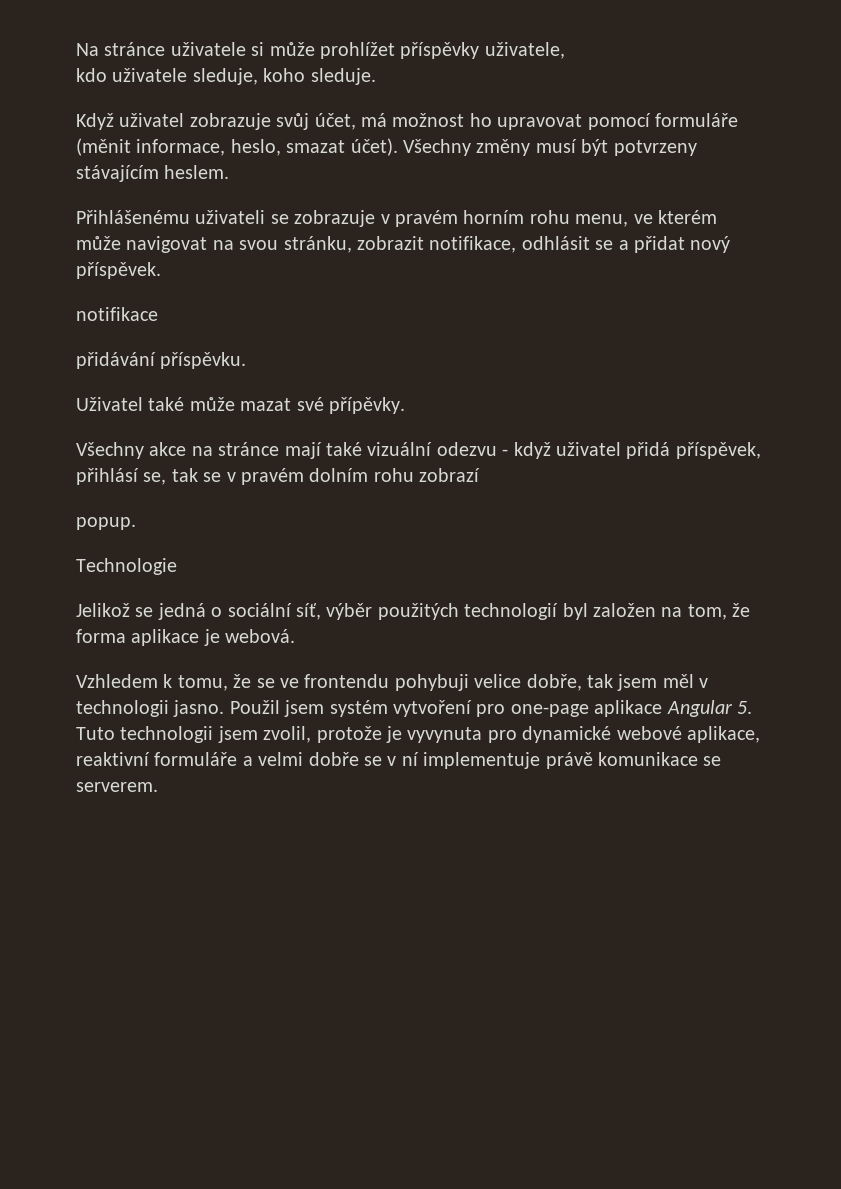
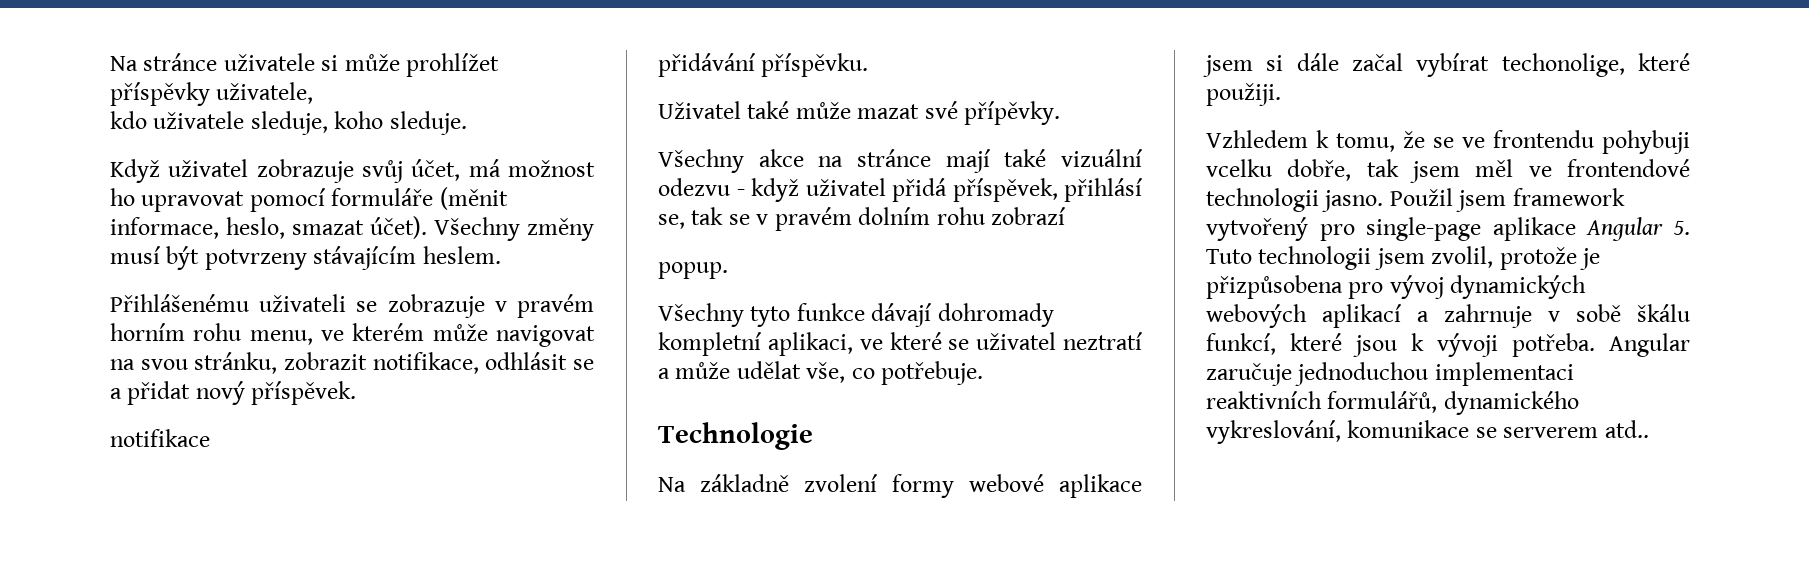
[76,558,177,575] [76,603,751,620] [76,629,296,646] Technologie // Jelikož se jedná o sociální síť, výběr použitých technologií byl založen na tom, že forma aplikace je webová. -> [658,303,1054,327] [658,332,1143,356] [658,361,984,385] [658,422,813,450] [658,474,1142,498] [1203,53,1690,77] [1206,83,1281,106] Všechny tyto funkce dávají dohromady kompletní aplikaci, ve které se uživatel neztratí a může udělat vše, co potřebuje. // Technologie // Na základně zvolení formy webové aplikace jsem si dále začal vybírat techonolige, které použiji.
[474,674,522,688] velice -> [1206,159,1272,177] vcelku
[699,678,709,688] v -> [1528,159,1690,177] ve frontendové
[329,700,589,717] systém vytvoření pro one-page -> [1512,188,1625,206] [1206,217,1482,241] framework vytvořený pro single-page
[407,726,760,743] [76,752,722,769] [76,782,158,792] vyvynuta pro dynamické webové aplikace, reaktivní formuláře a velmi dobře se v ní implementuje právě komunikace se serverem. -> [1206,275,1587,299] [1206,304,1690,328] [1206,333,1690,357] [1206,362,1574,386] [1206,391,1579,415] [1206,420,1649,444] přizpůsobena pro vývoj dynamických webových aplikací a zahrnuje v sobě škálu funkcí, které jsou k vývoji potřeba. Angular zaručuje jednoduchou implementaci reaktivních formulářů, dynamického vykreslování, komunikace se serverem atd..

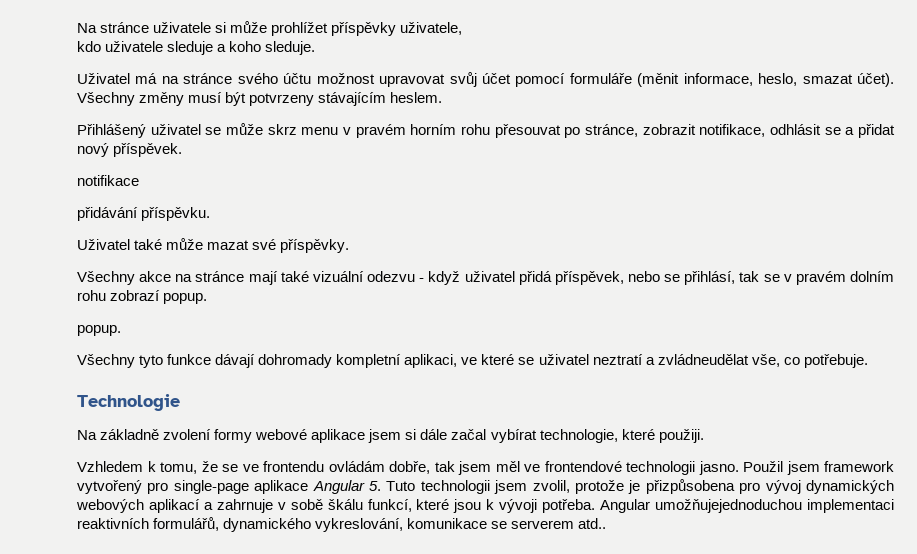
[250,111,328,135] sleduje, -> [167,41,227,55] sleduje a
[110,159,595,183] [110,188,245,212] Když uživatel zobrazuje svůj účet, má možnost ho upravovat -> [77,72,511,87] Uživatel má na stránce svého účtu možnost upravovat svůj účet
[110,294,594,318] [110,323,595,347] [110,352,278,374] Přihlášenému uživateli se zobrazuje v pravém horním rohu menu, ve kterém může navigovat na svou stránku, -> [77,123,639,138] Přihlášený uživatel se může skrz menu v pravém horním rohu přesouvat po stránce,
[964,101,1061,125] přípěvky. -> [280,239,350,253] příspěvky.
[1064,178,1143,202] [658,214,685,229] přihlásí se, -> [627,271,736,285] nebo se přihlásí,
(1067, 216) none -> [163,293,208,304] popup.
[675,361,801,379] může udělat -> [657,354,749,365] zvládneudělat
[1501,53,1625,77] techonolige, -> [539,429,618,443] technologie,
[1602,130,1690,154] [1206,159,1272,177] pohybuji vcelku -> [328,461,385,472] ovládám
[1206,362,1429,386] zaručuje jednoduchou -> [655,499,803,513] umožňujejednoduchou

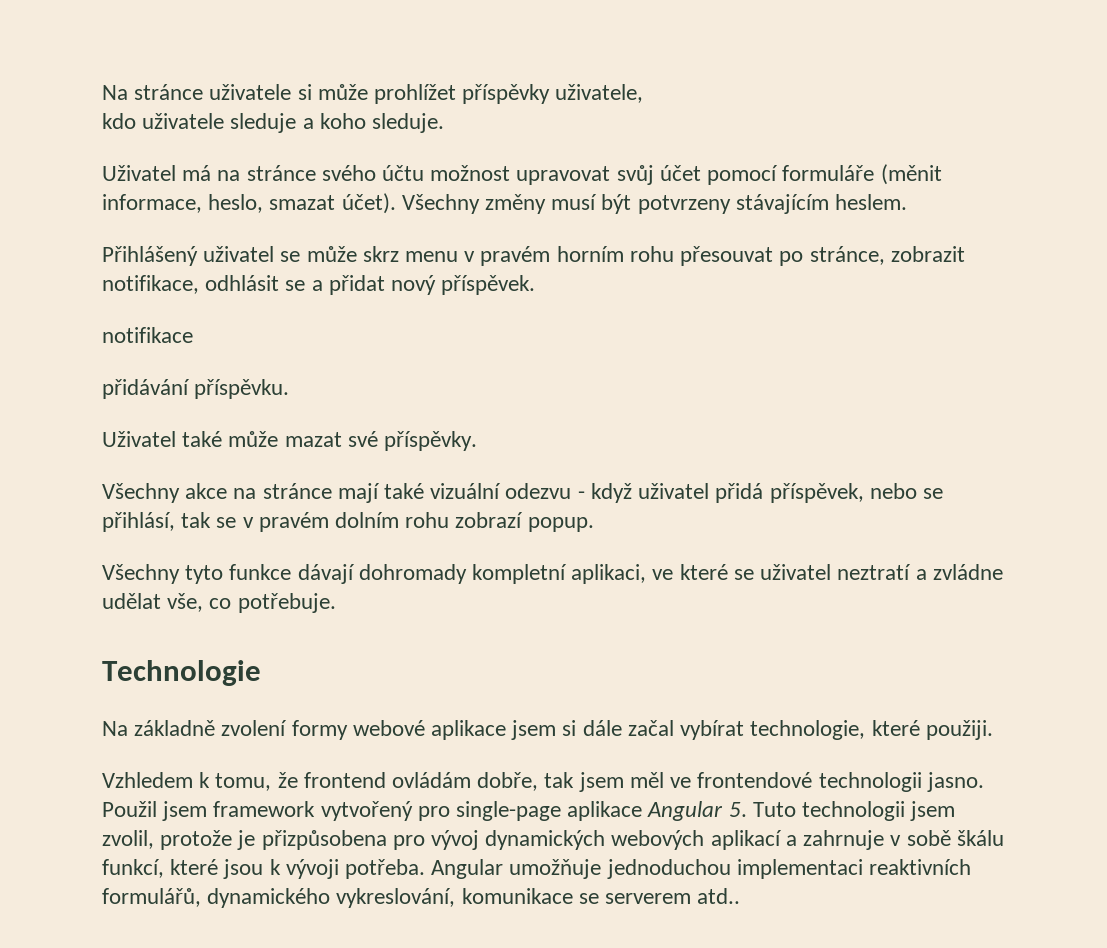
[77,325,121,336] // popup. -> (594, 524) none
[657,354,749,365] zvládneudělat -> [932,564,1003,580] [102,593,161,609] zvládne udělat
[222,461,324,472] se ve frontendu -> [303,772,386,788] frontend
[655,499,803,513] umožňujejednoduchou -> [509,859,731,879] umožňuje jednoduchou

